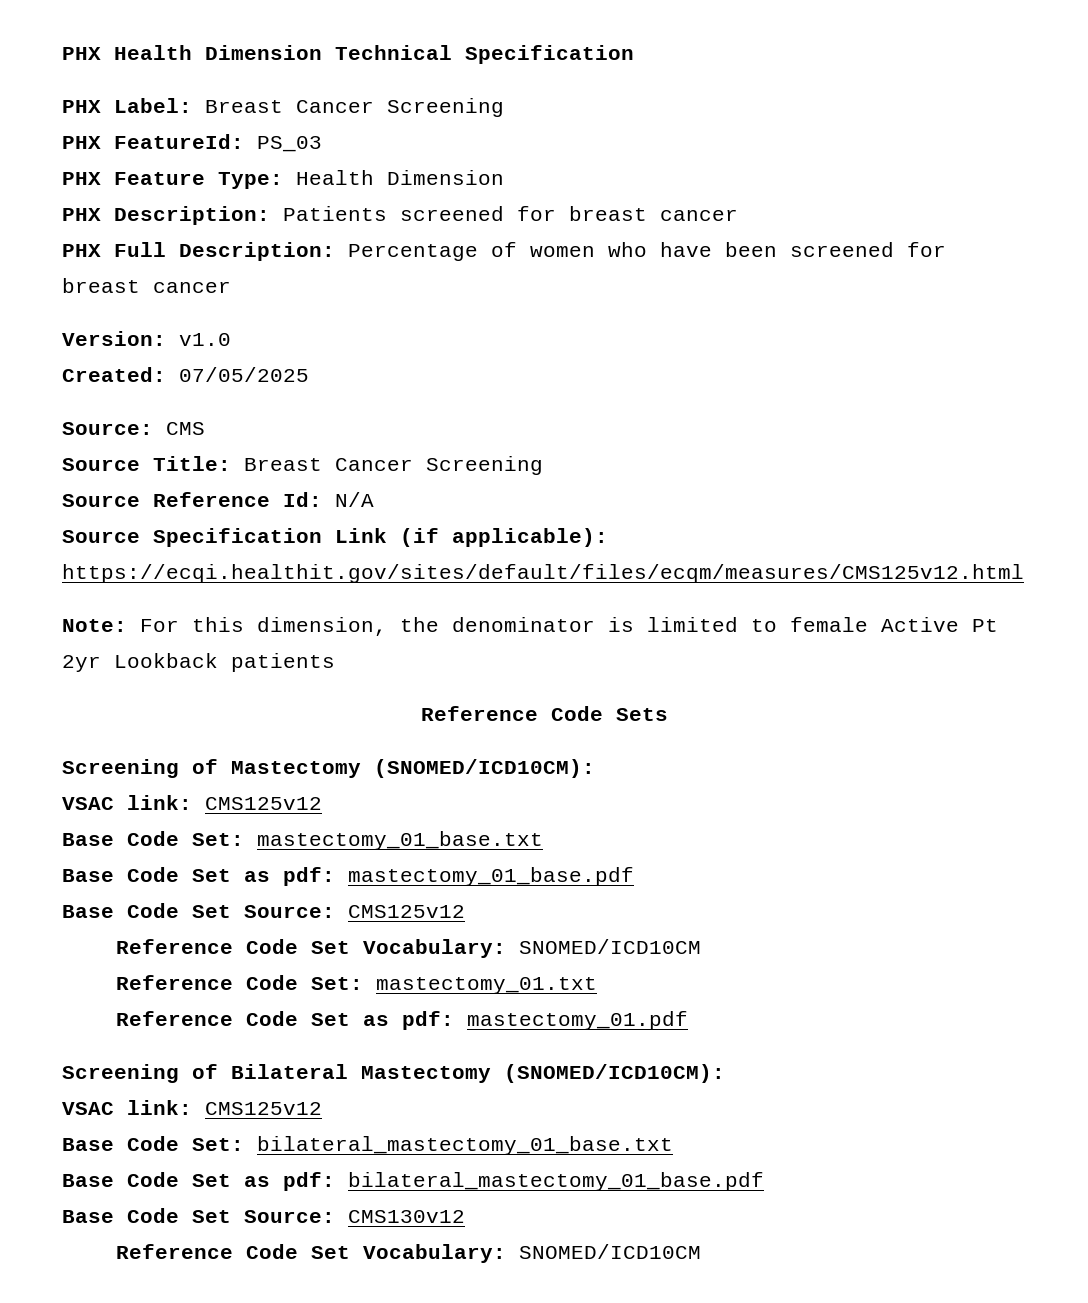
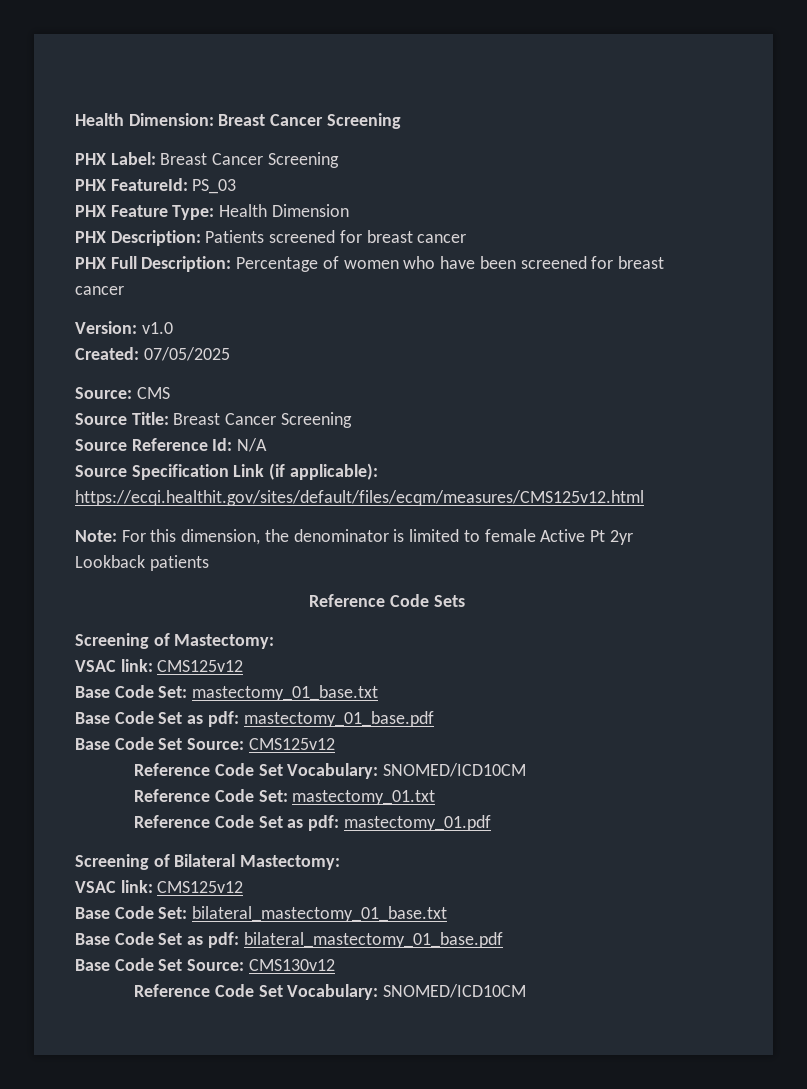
[62,45,634,64] PHX Health Dimension Technical Specification -> [75,113,401,129] Health Dimension: Breast Cancer Screening
[231,759,595,778] Mastectomy (SNOMED/ICD10CM): -> [174,634,275,649] Mastectomy:
[361,1064,725,1083] Mastectomy (SNOMED/ICD10CM): -> [240,855,341,870] Mastectomy:

